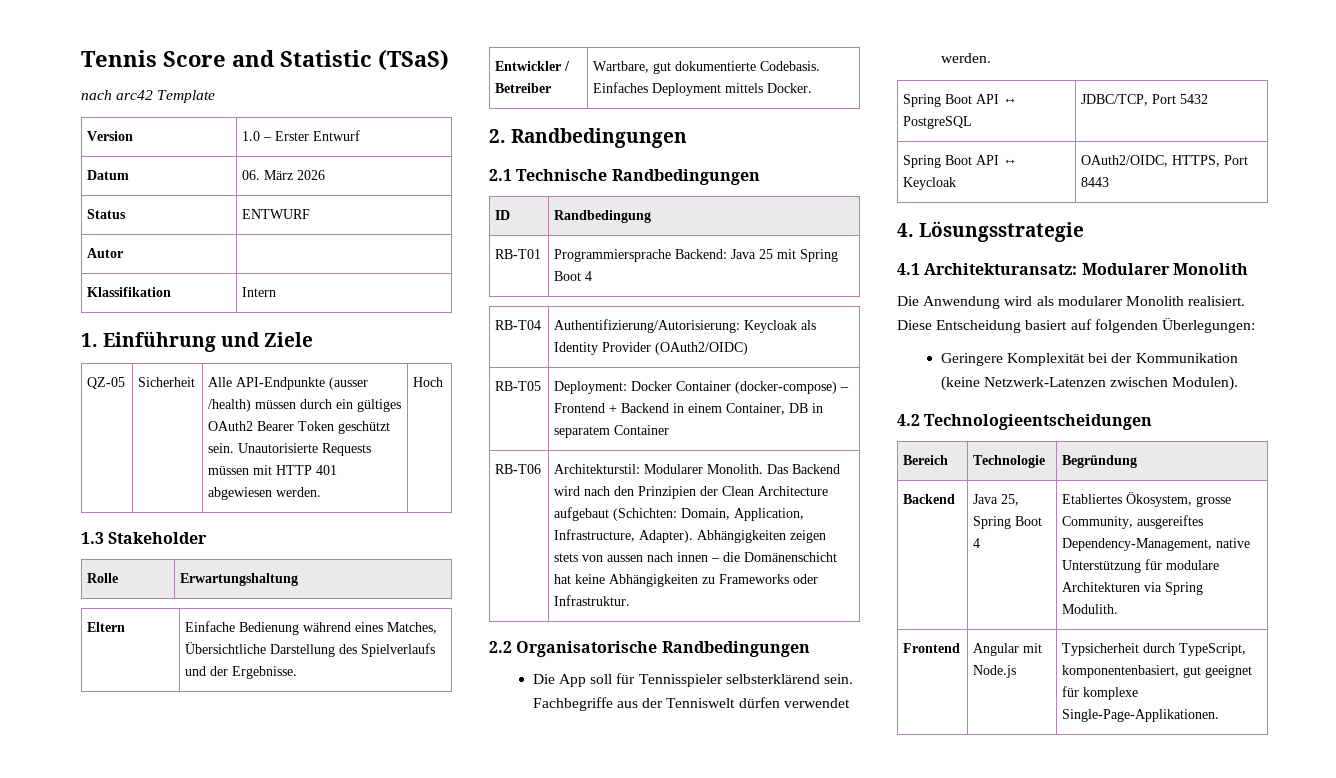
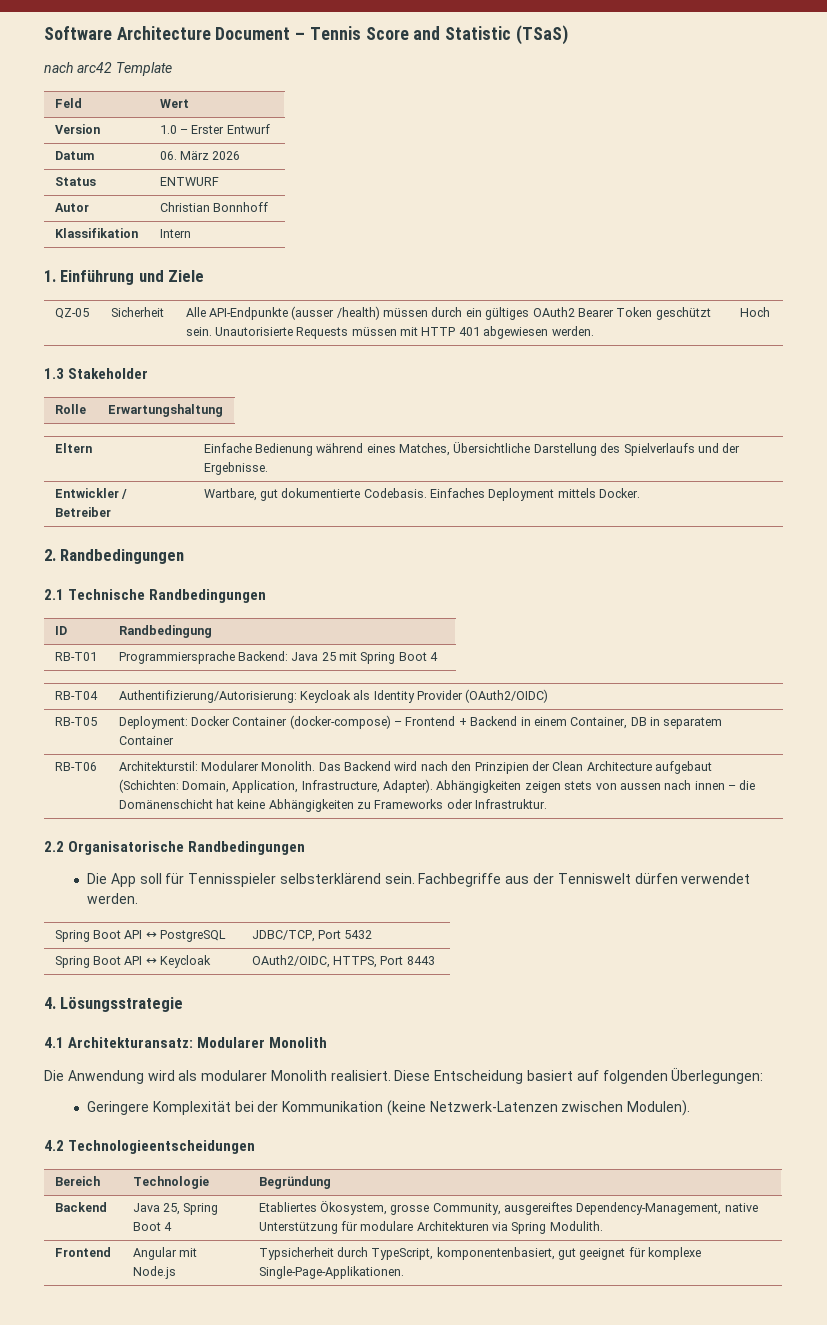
(81, 58) none -> [44,26,306,40] Software Architecture Document –
(216, 96) none -> [54,98,82,108] [159,99,189,108] // Feld | Wert
(124, 253) none -> [159,202,268,212] Christian Bonnhoff

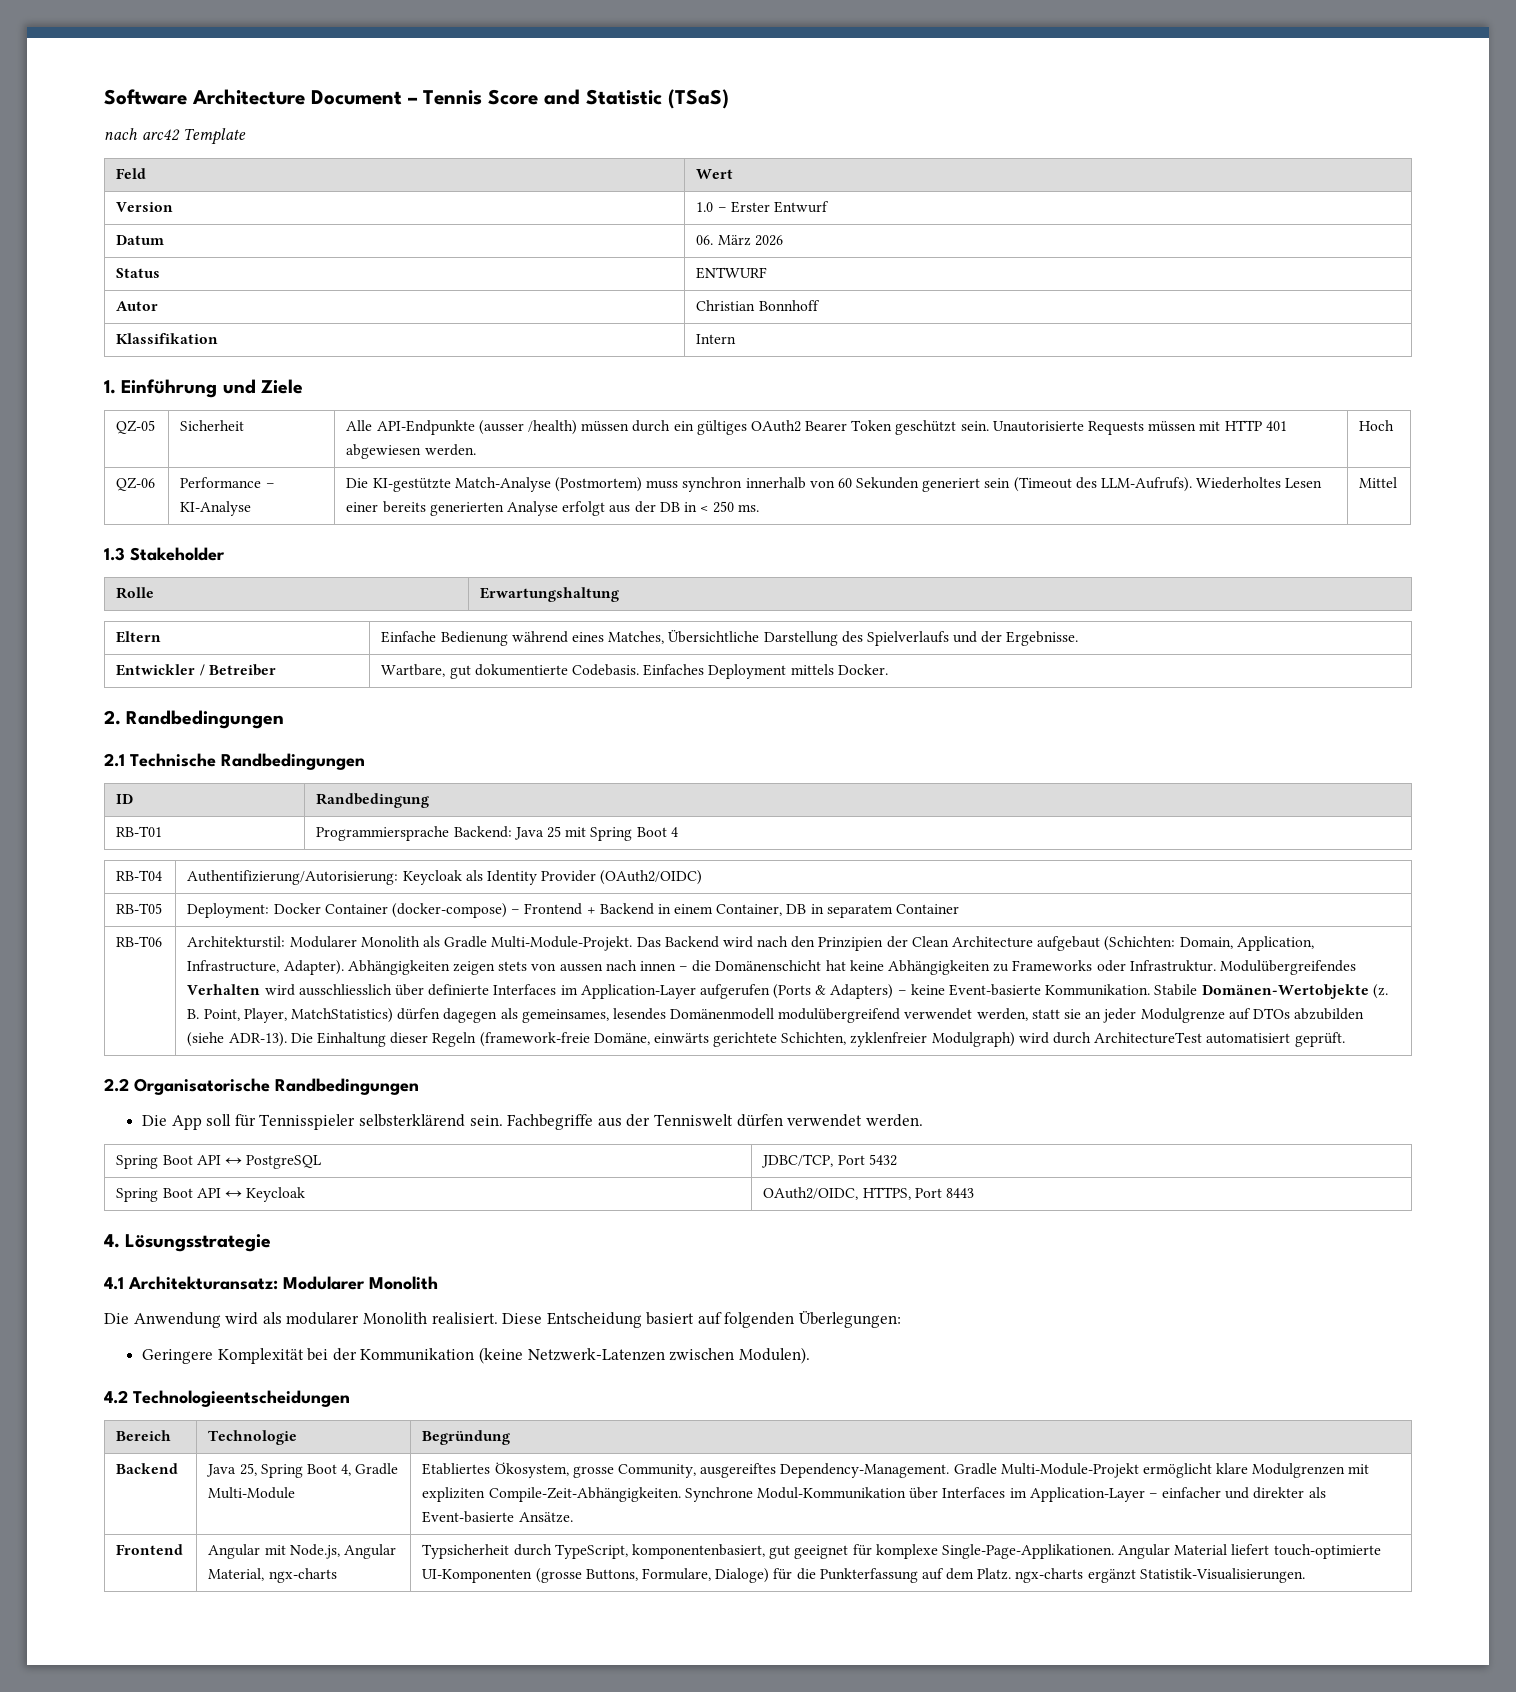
(770, 312) none -> [116,477,156,491] [180,477,275,488] [180,501,252,516] [346,477,1323,492] [346,501,760,516] [1359,477,1398,488] // QZ-06 | Performance – KI-Analyse | Die KI-gestützte Match-Analyse (Postmortem) muss synchron innerhalb von 60 Sekunden generiert sein (Timeout des LLM-Aufrufs). Wiederholtes Lesen einer bereits generierten Analyse erfolgt aus der DB in < 250 ms. | Mittel
[261,761,316,771] Monolith. -> [360,936,633,951] Monolith als Gradle Multi-Module-Projekt.
(548, 804) none -> [1219,960,1356,975] [187,984,1388,999] [187,1008,1365,1023] [187,1032,1345,1047] Modulübergreifendes Verhalten wird ausschliesslich über definierte Interfaces im Application-Layer aufgerufen (Ports & Adapters) – keine Event-basierte Kommunikation. Stabile Domänen-Wertobjekte (z. B. Point, Player, MatchStatistics) dürfen dagegen als gemeinsames, lesendes Domänenmodell modulübergreifend verwendet werden, statt sie an jeder Modulgrenze auf DTOs abzubilden (siehe ADR-13). Die Einhaltung dieser Regeln (framework-freie Domäne, einwärts gerichtete Schichten, zyklenfreier Modulgraph) wird durch ArchitectureTest automatisiert geprüft.
[163,1222,172,1231] 4 -> [341,1463,399,1476] [208,1487,296,1499] 4, Gradle Multi-Module
[576,1202,758,1215] [258,1221,603,1234] Dependency-Management, native Unterstützung für modulare Architekturen via Spring Modulith. -> [780,1463,1370,1478] [422,1487,1326,1502] [422,1511,573,1523] Dependency-Management. Gradle Multi-Module-Projekt ermöglicht klare Modulgrenzen mit expliziten Compile-Zeit-Abhängigkeiten. Synchrone Modul-Kommunikation über Interfaces im Application-Layer – einfacher und direkter als Event-basierte Ansätze.
[132,1266,176,1279] Node.js -> [289,1544,396,1559] [208,1568,337,1583] Node.js, Angular Material, ngx-charts
(404, 1272) none -> [1118,1544,1381,1559] [422,1568,1305,1583] Angular Material liefert touch-optimierte UI-Komponenten (grosse Buttons, Formulare, Dialoge) für die Punkterfassung auf dem Platz. ngx-charts ergänzt Statistik-Visualisierungen.

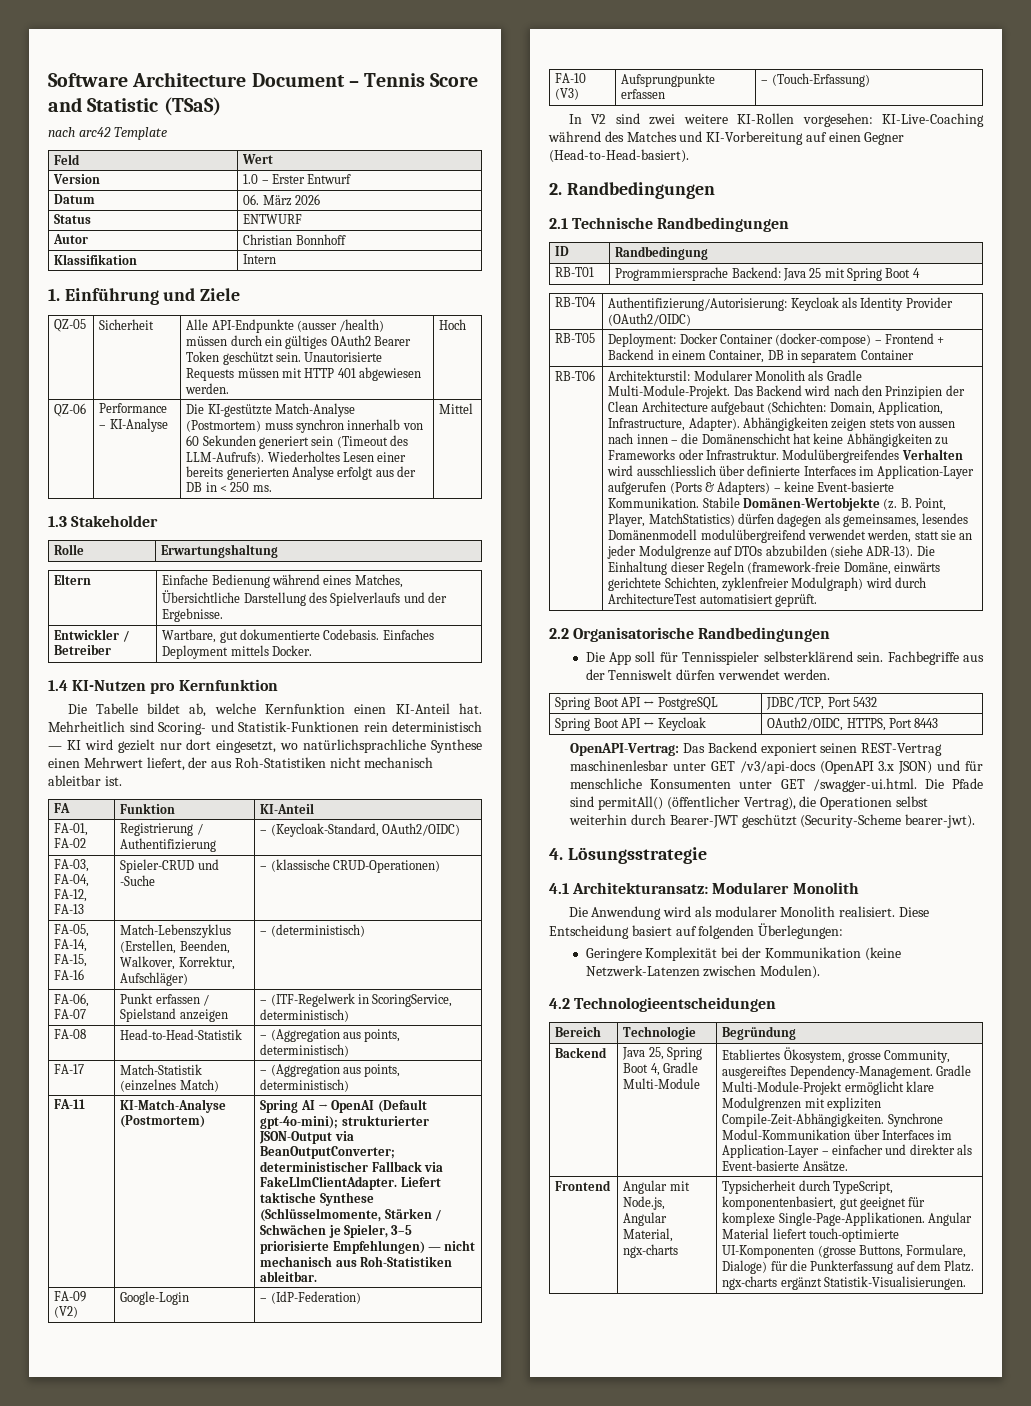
(888, 669) none -> [48,679,278,694] [67,703,482,717] [48,721,482,735] [48,739,482,753] [48,757,434,771] [48,775,122,786] [54,803,71,813] [120,803,176,814] [260,803,315,814] [54,823,89,836] [54,838,87,848] [120,823,203,836] [120,838,217,852] [260,823,460,837] [54,859,90,872] [54,874,90,887] [54,889,88,902] [54,904,85,914] [120,859,219,873] [120,875,156,886] [260,859,440,873] [54,924,90,937] [54,939,88,952] [54,954,88,967] [54,969,85,980] [120,924,232,938] [120,940,230,954] [120,956,235,970] [120,972,189,986] [260,924,365,937] [54,993,90,1007] [54,1009,87,1019] [120,993,209,1006] [120,1008,228,1022] [260,993,453,1007] [260,1009,350,1022] [54,1029,87,1039] [120,1029,243,1040] [260,1029,401,1042] [260,1044,350,1057] [54,1064,85,1074] [120,1064,203,1075] [120,1079,219,1092] [260,1064,401,1077] [260,1079,350,1092] [54,1099,86,1109] [120,1099,227,1113] [120,1115,206,1128] [260,1099,427,1113] [260,1115,429,1129] [259,1131,354,1144] [260,1146,396,1159] [260,1161,443,1172] [260,1176,441,1190] [260,1192,374,1206] [260,1208,442,1222] [260,1224,413,1238] [260,1240,476,1254] [260,1256,452,1267] [260,1271,318,1282] [54,1291,87,1302] [54,1306,79,1318] [120,1291,190,1305] [260,1291,361,1304] [555,73,587,83] [555,88,580,100] [621,73,716,87] [621,89,666,99] [761,73,870,87] [568,113,984,127] [548,131,905,145] [549,149,689,163] // 1.4 KI-Nutzen pro Kernfunktion // Die Tabelle bildet ab, welche Kernfunktion einen KI-Anteil hat. Mehrheitlich sind Scoring- und Statistik-Funktionen rein deterministisch — KI wird gezielt nur dort eingesetzt, wo natürlichsprachliche Synthese einen Mehrwert liefert, der aus Roh-Statistiken nicht mechanisch ableitbar ist. // FA | Funktion | KI-Anteil // FA-01, FA-02 | Registrierung / Authentifizierung | – (Keycloak-Standard, OAuth2/OIDC) // FA-03, FA-04, FA-12, FA-13 | Spieler-CRUD und -Suche | – (klassische CRUD-Operationen) // FA-05, FA-14, FA-15, FA-16 | Match-Lebenszyklus (Erstellen, Beenden, Walkover, Korrektur, Aufschläger) | – (deterministisch) // FA-06, FA-07 | Punkt erfassen / Spielstand anzeigen | – (ITF-Regelwerk in ScoringService, deterministisch) // FA-08 | Head-to-Head-Statistik | – (Aggregation aus points, deterministisch) // FA-17 | Match-Statistik (einzelnes Match) | – (Aggregation aus points, deterministisch) // FA-11 | KI-Match-Analyse (Postmortem) | Spring AI → OpenAI (Default gpt-4o-mini); strukturierter JSON-Output via BeanOutputConverter; deterministischer Fallback via FakeLlmClientAdapter. Liefert taktische Synthese (Schlüsselmomente, Stärken / Schwächen je Spieler, 3–5 priorisierte Empfehlungen) — nicht mechanisch aus Roh-Statistiken ableitbar. // FA-09 (V2) | Google-Login | – (IdP-Federation) // FA-10 (V3) | Aufsprungpunkte erfassen | – (Touch-Erfassung) // In V2 sind zwei weitere KI-Rollen vorgesehen: KI-Live-Coaching während des Matches und KI-Vorbereitung auf einen Gegner (Head-to-Head-basiert).
(974, 1193) none -> [570,742,943,756] [570,760,984,774] [570,778,984,792] [570,796,928,810] [569,814,976,828] // OpenAPI-Vertrag: Das Backend exponiert seinen REST-Vertrag maschinenlesbar unter GET /v3/api-docs (OpenAPI 3.x JSON) und für menschliche Konsumenten unter GET /swagger-ui.html. Die Pfade sind permitAll() (öffentlicher Vertrag), die Operationen selbst weiterhin durch Bearer-JWT geschützt (Security-Scheme bearer-jwt).

